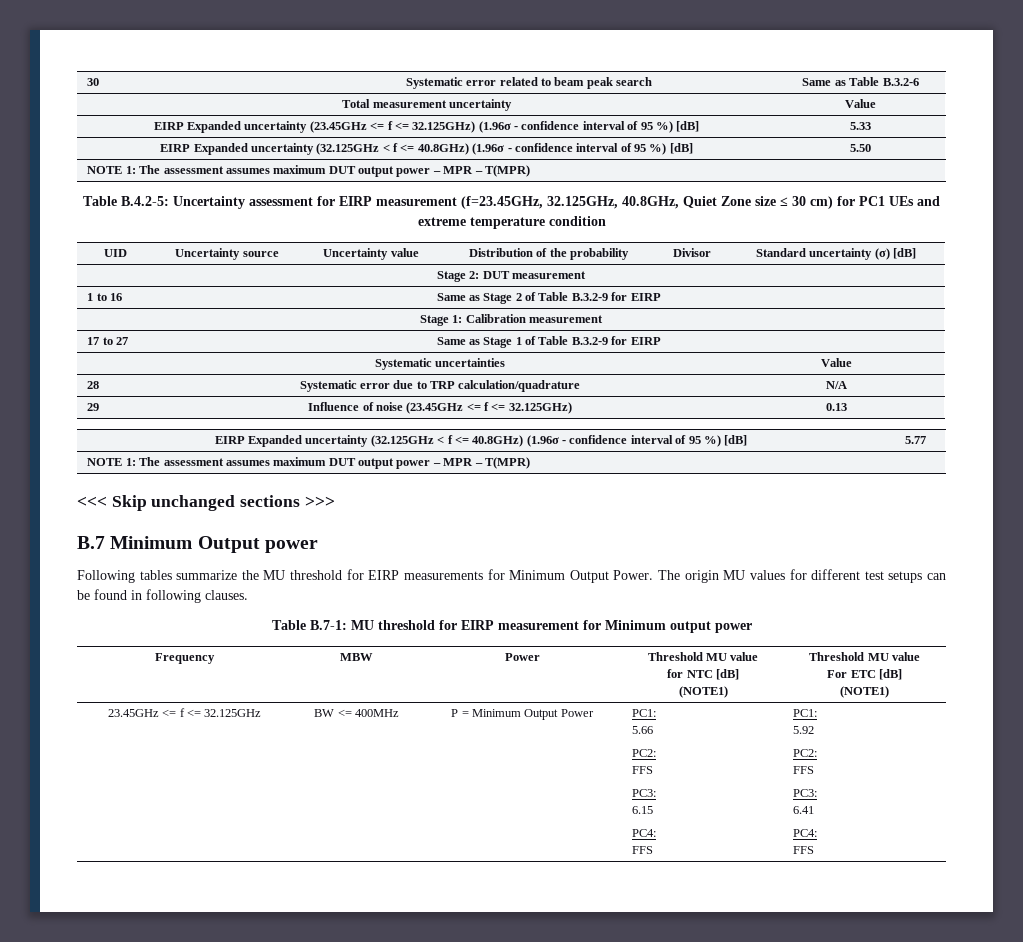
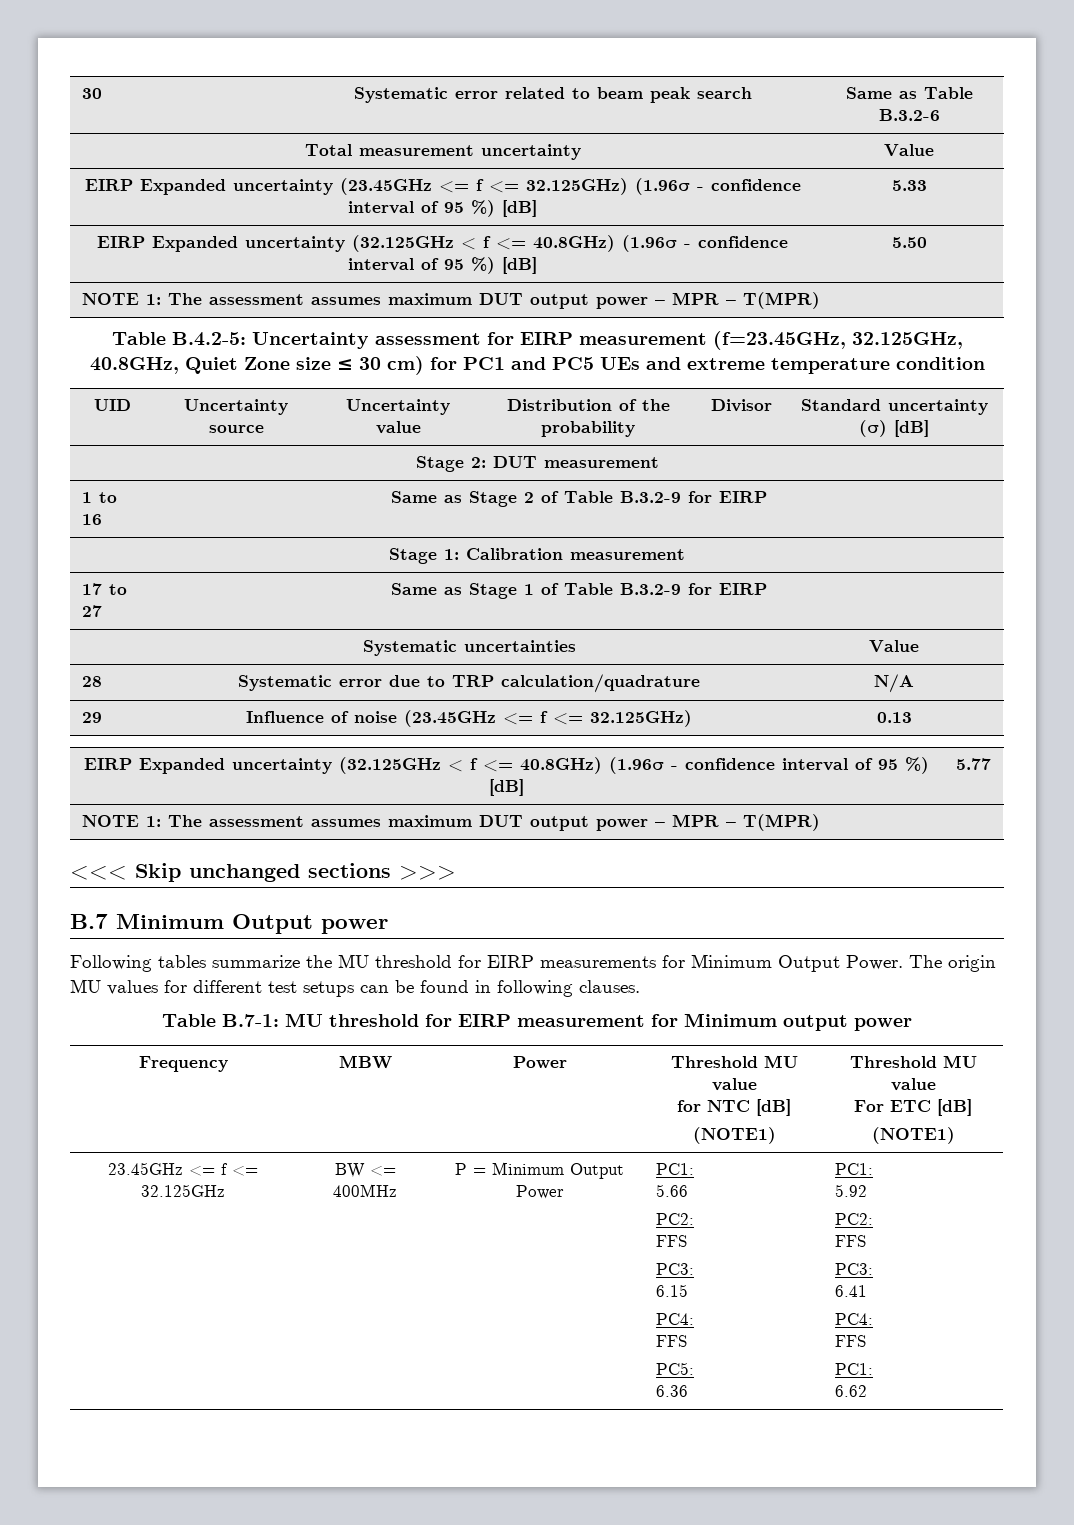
(885, 201) none -> [510,357,594,370] and PC5
(654, 850) none -> [656,1362,695,1375] [656,1385,689,1397] // PC5: // 6.36
(815, 850) none -> [835,1363,874,1375] [835,1385,868,1397] // PC1: // 6.62

